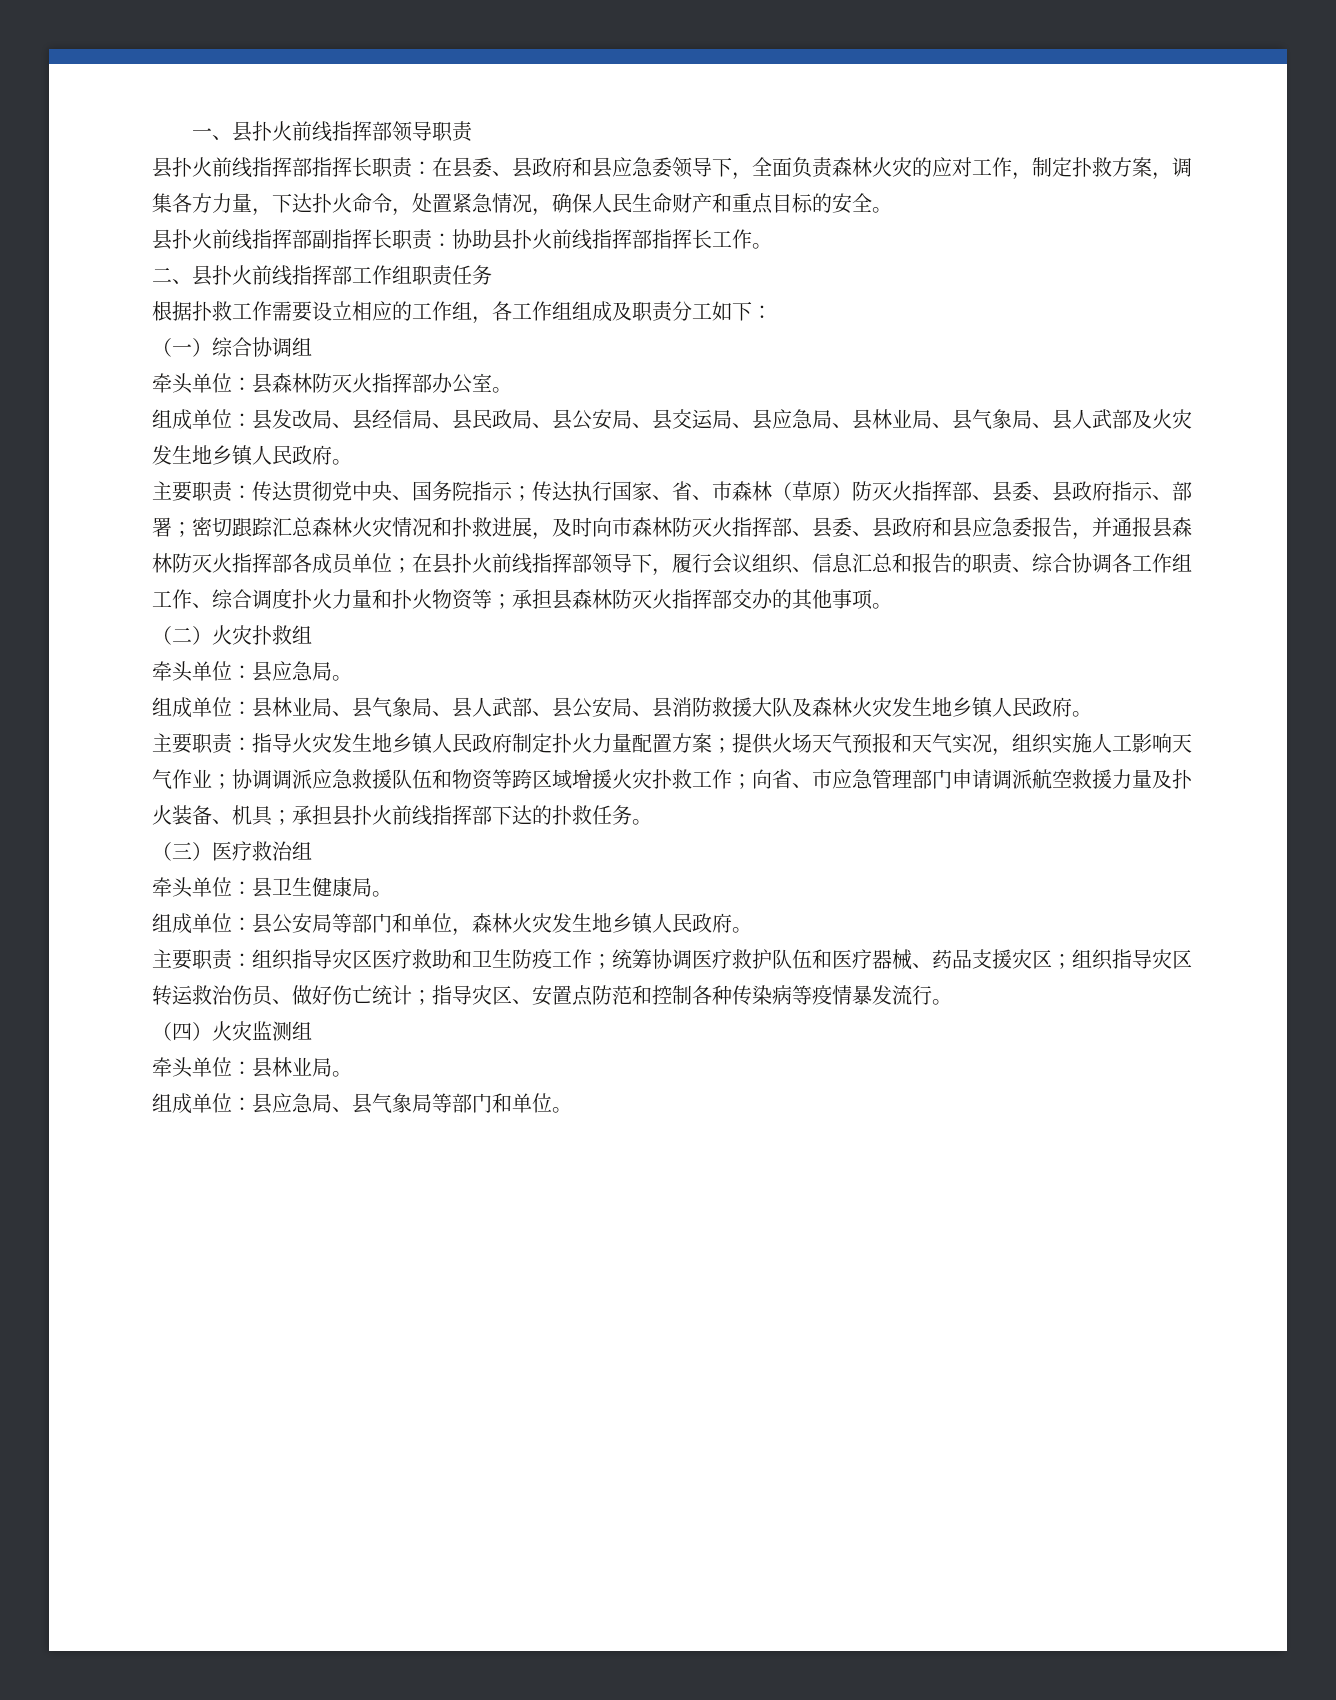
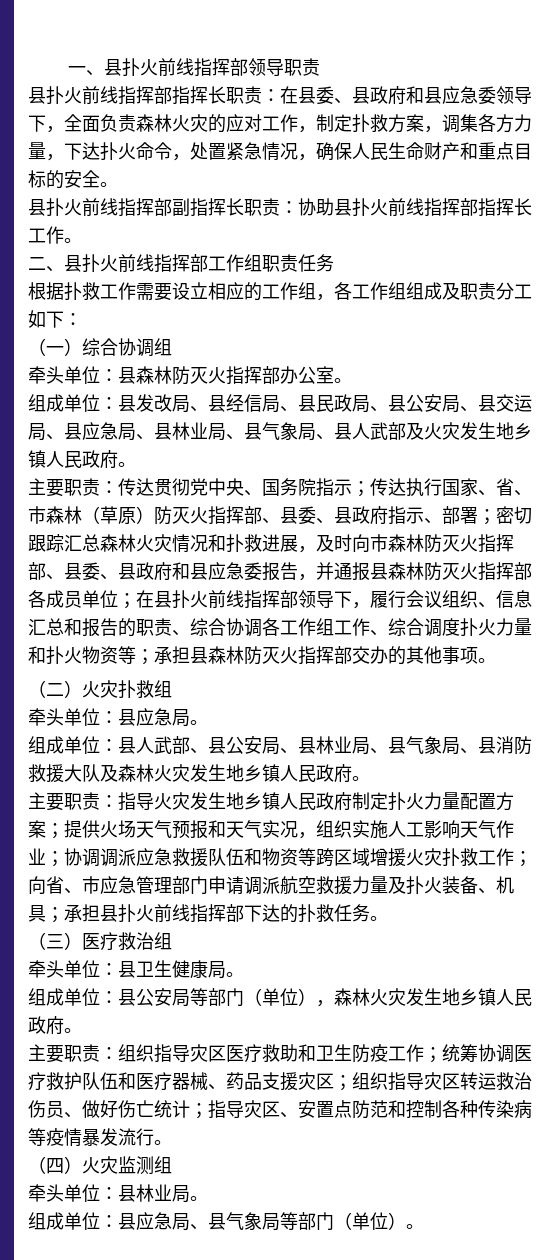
[272,697,672,718] 林业局、县气象局、县人武部、县公安局、县 -> [136,736,496,755] 人武部、县公安局、县林业局、县气象局、县
[392,913,452,933] 和单位 -> [244,988,316,1006] （单位）
[492,1093,552,1113] 和单位 -> [334,1212,406,1230] （单位）

